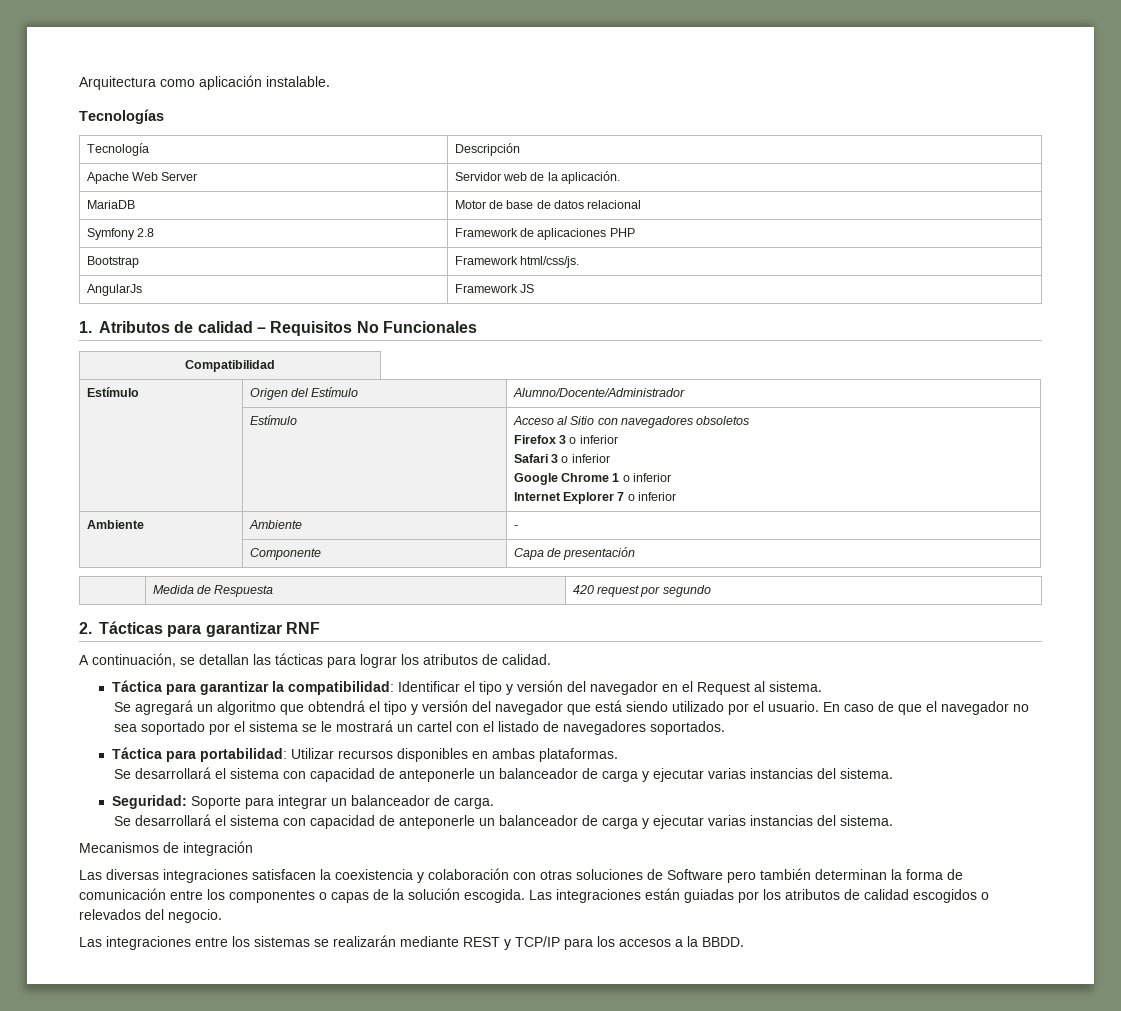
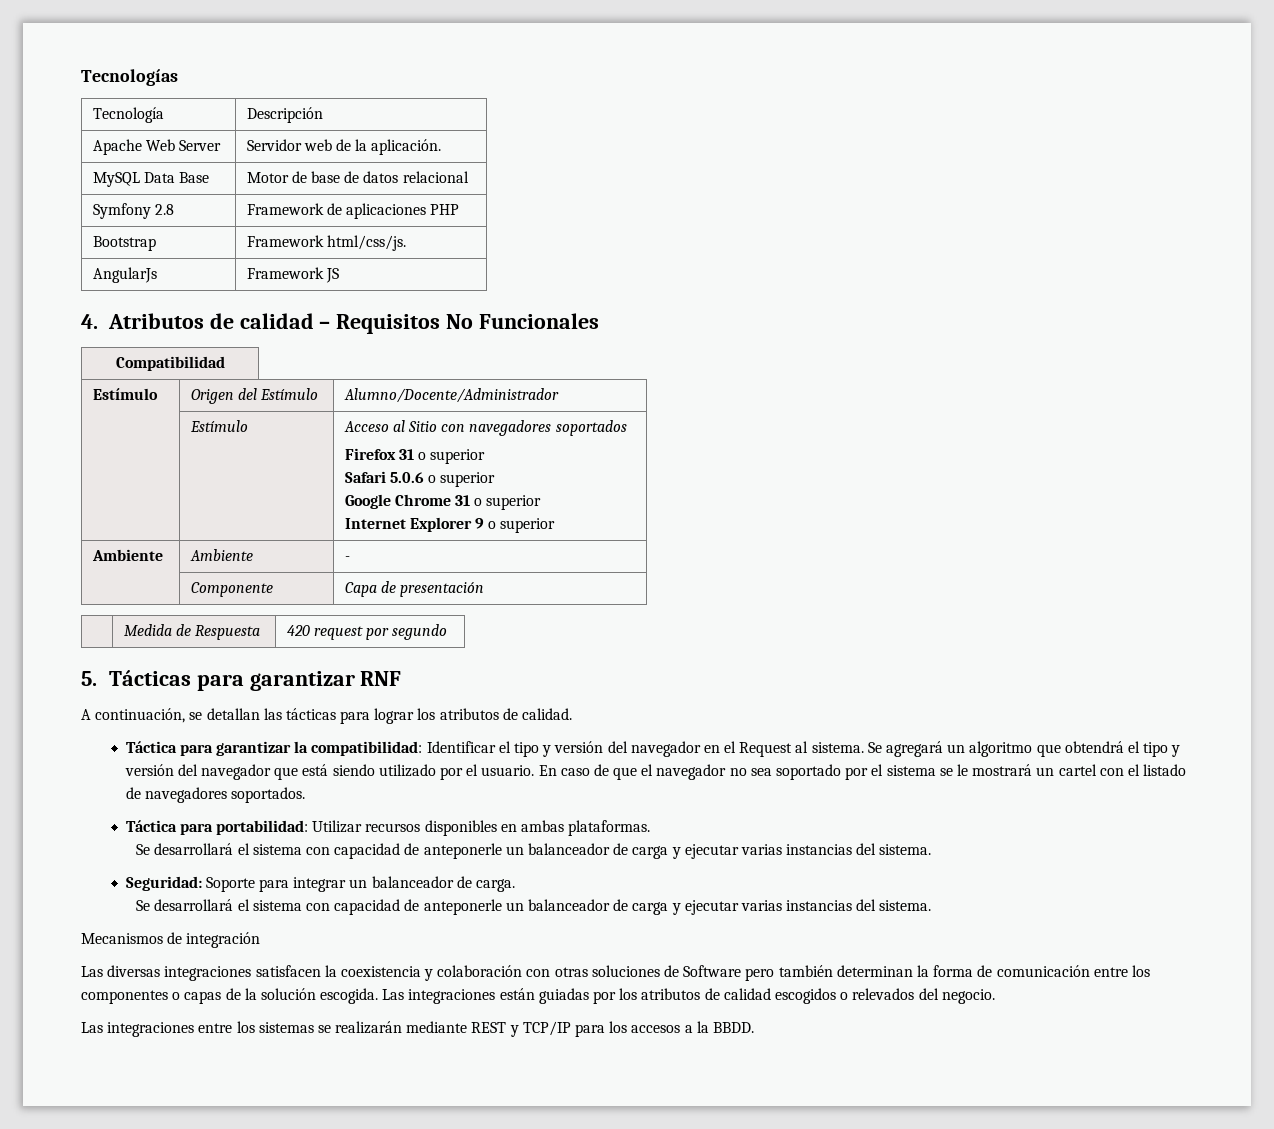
[79,75,330,90] Arquitectura como aplicación instalable. // -> (81, 77) none
[86,200,135,209] MariaDB -> [92,172,210,187] MySQL Data Base
[79,321,92,333] 1. -> [81,314,98,329] 4.
[696,416,750,425] obsoletos -> [555,420,627,436] soportados
[558,435,618,444] [513,454,610,463] 3 o inferior // Safari 3 o inferior -> [398,449,486,464] [344,471,496,487] 31 o superior // Safari 5.0.6 o superior
[612,473,672,482] 1 o inferior -> [455,495,542,510] 31 o superior
[617,492,677,501] 7 o inferior -> [475,518,556,533] 9 o superior
[79,622,92,634] 2. -> [81,671,97,686] 5.
(822, 686) // -> (864, 747) none

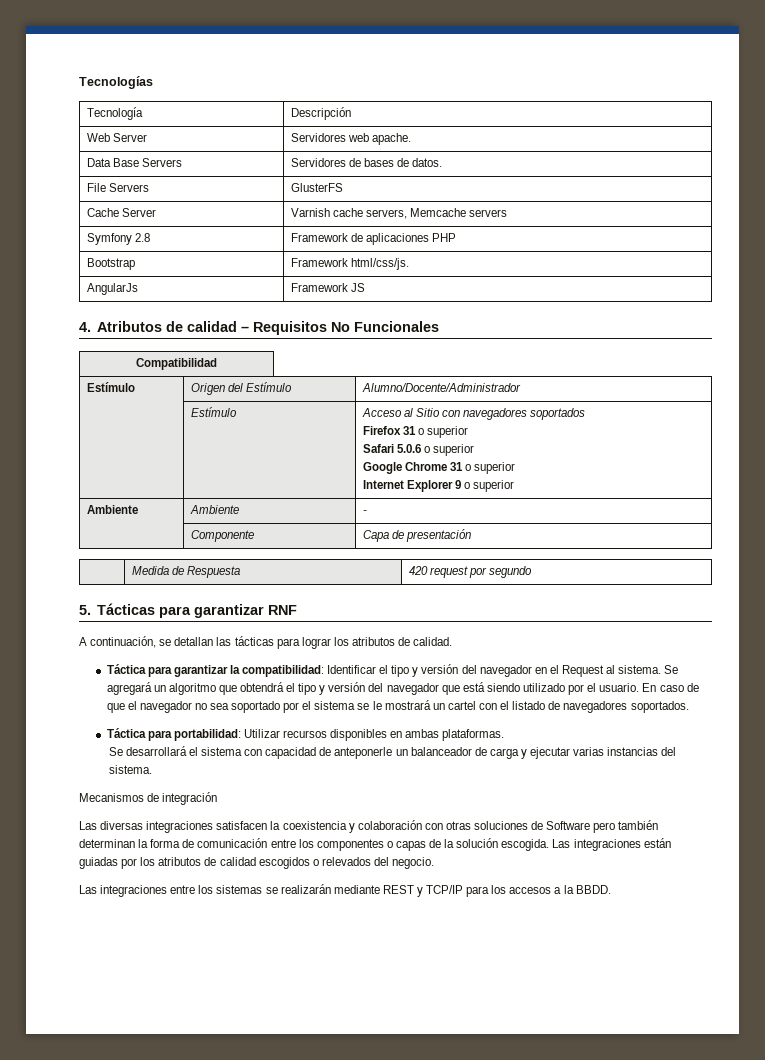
[92,139,142,155] Apache -> (351, 113) none
[246,139,442,155] [92,172,210,187] [246,171,469,183] Servidor web de la aplicación. // MySQL Data Base | Motor de base de datos relacional -> [290,133,411,145] [86,158,182,167] [290,158,442,167] [86,183,149,192] [290,183,343,192] [86,208,156,217] [290,208,507,219] Servidores web apache. // Data Base Servers | Servidores de bases de datos. // File Servers | GlusterFS // Cache Server | Varnish cache servers, Memcache servers
[125,876,515,892] [136,899,932,915] // Seguridad: Soporte para integrar un balanceador de carga. // Se desarrollará el sistema con capacidad de anteponerle un balanceador de carga y ejecutar varias instancias del sistema. -> (152, 769) none

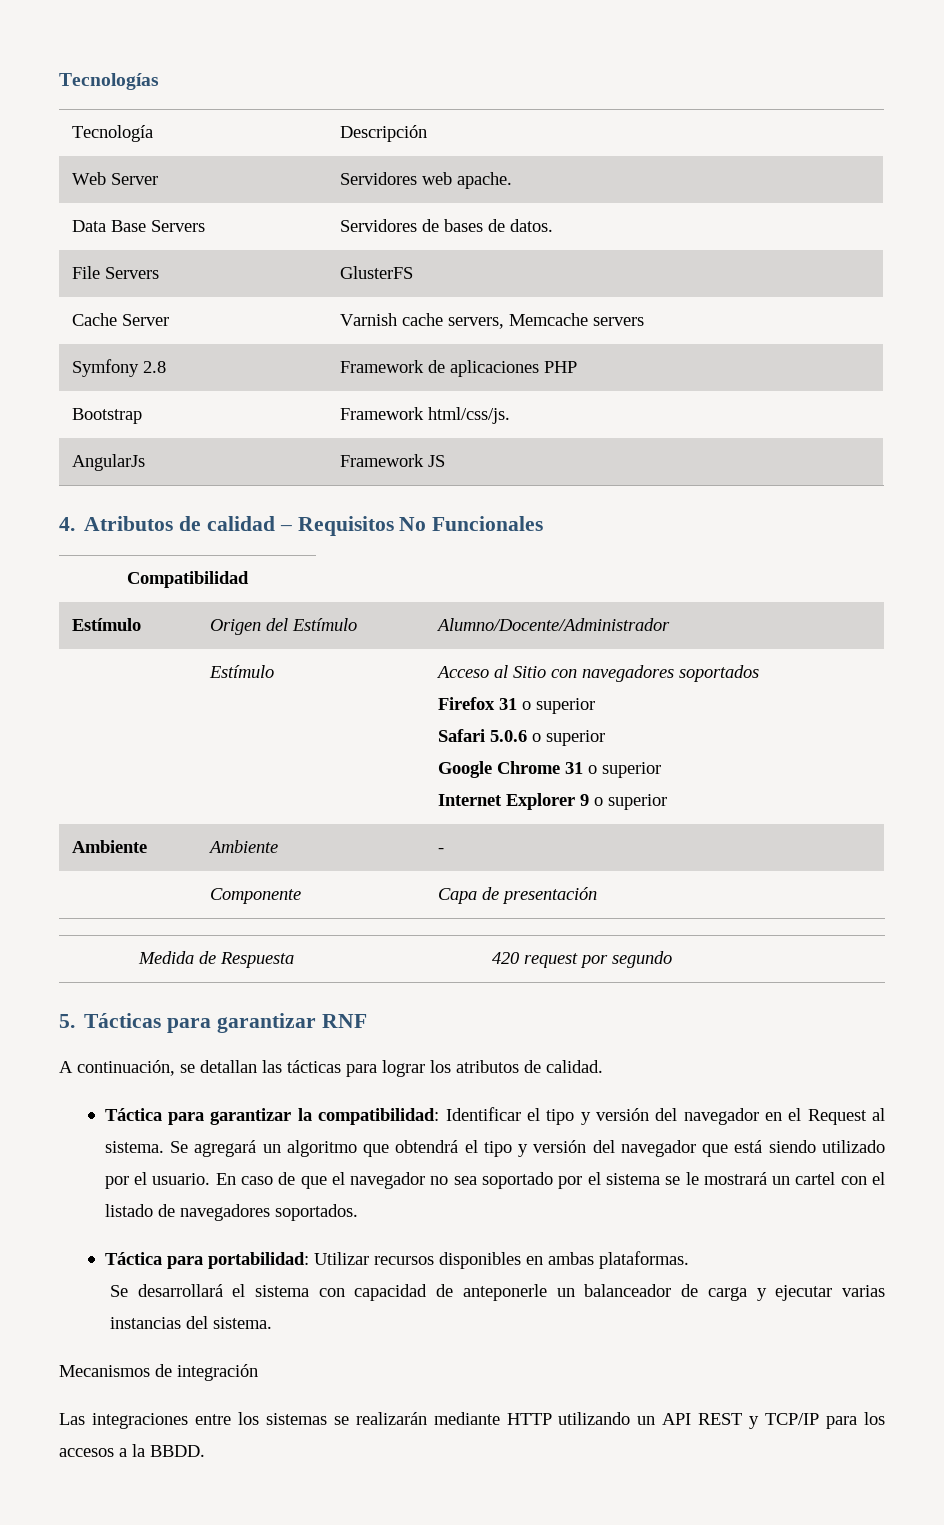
[79,820,659,833] [79,838,671,851] [79,857,435,869] // Las diversas integraciones satisfacen la coexistencia y colaboración con otras soluciones de Software pero también determinan la forma de comunicación entre los componentes o capas de la solución escogida. Las integraciones están guiadas por los atributos de calidad escogidos o relevados del negocio. -> (258, 1372) none
(380, 889) none -> [506,1412,692,1425] HTTP utilizando un API

